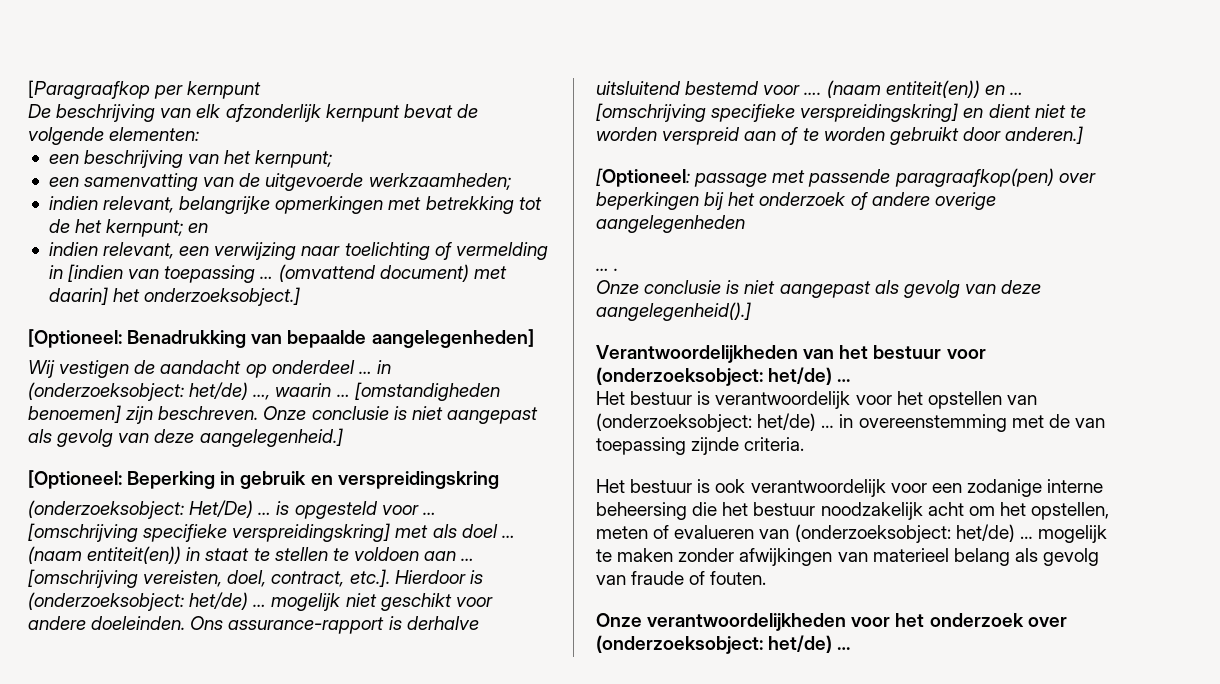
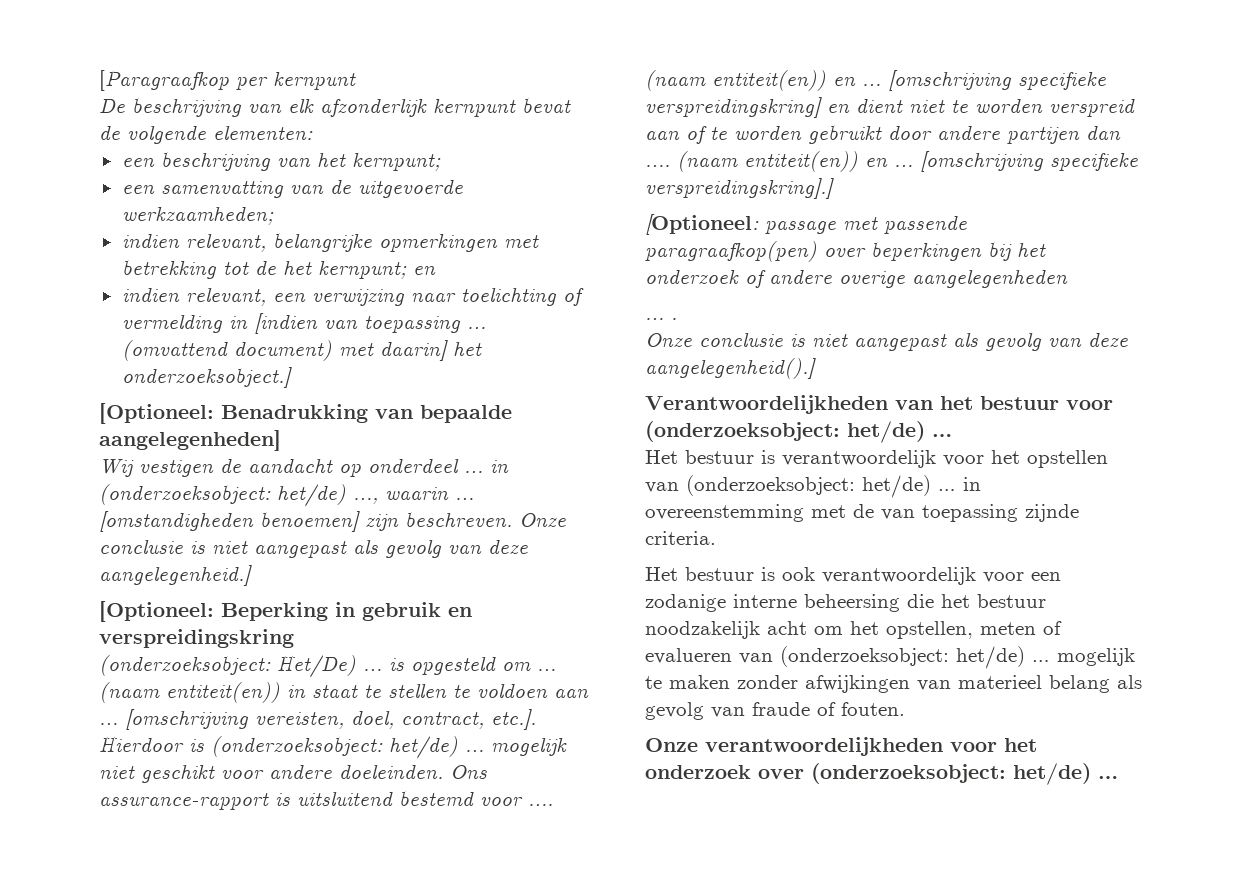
[381,505,436,515] [28,523,498,542] voor … [omschrijving specifieke verspreidingskring] met als doel -> [502,662,531,671] om
[406,616,479,630] derhalve -> (290, 799) none
[1005,126,1084,144] anderen.] -> [937,125,1121,144] [645,151,1138,173] [645,178,834,199] andere partijen dan …. (naam entiteit(en)) en … [omschrijving specifieke verspreidingskring].]

